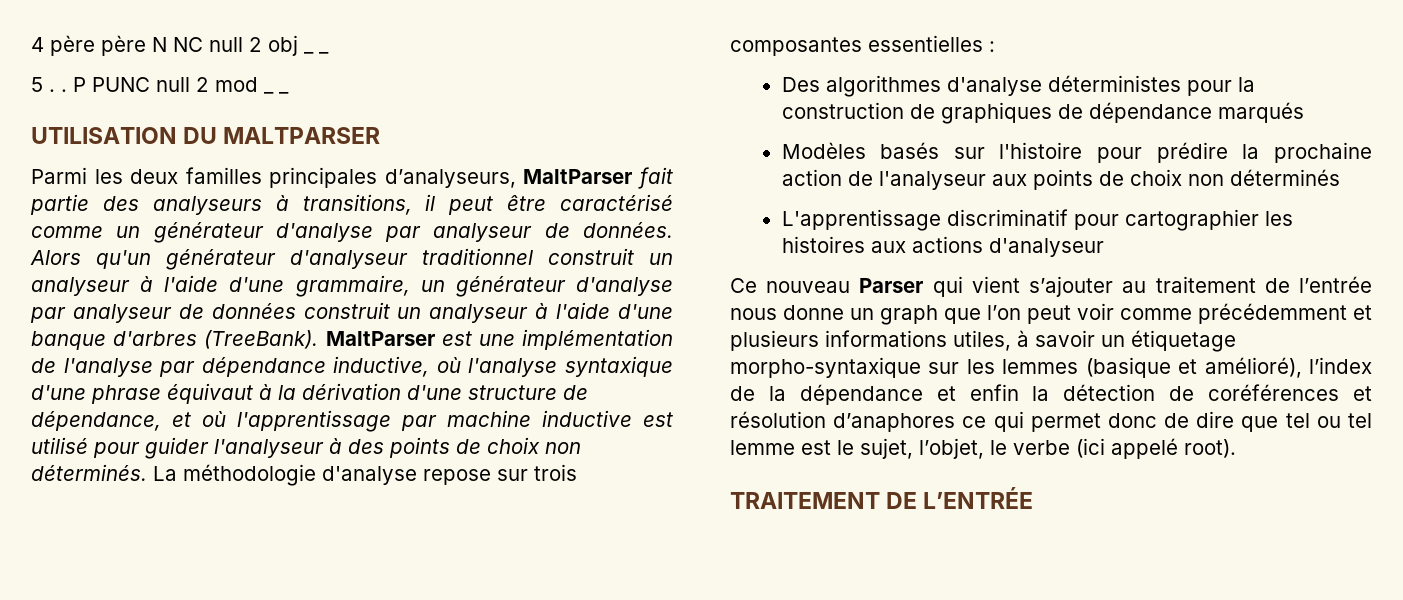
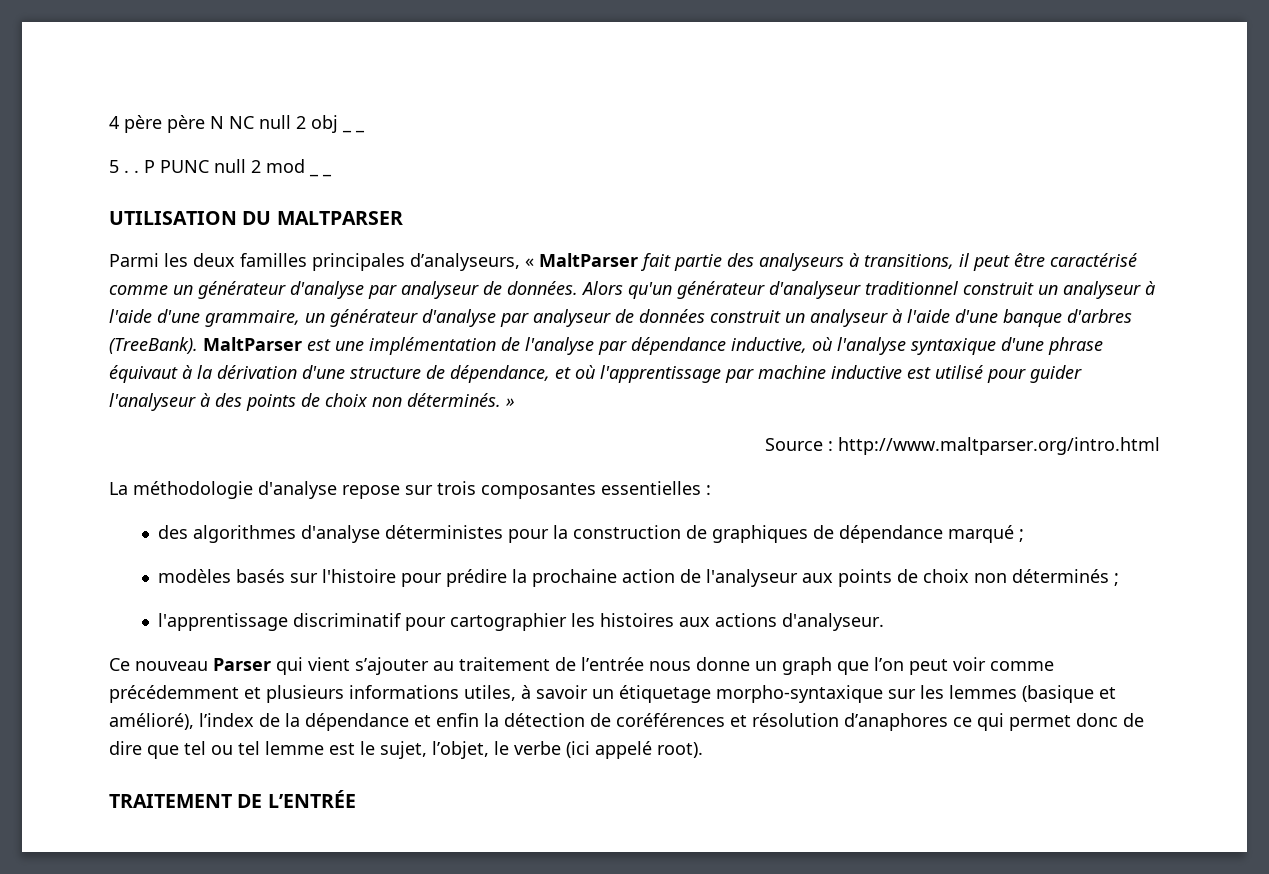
(516, 178) none -> [525,258,534,267] «
(147, 472) none -> [506,398,515,407] [765,437,1160,455] » // Source : http://www.maltparser.org/intro.html //
[781,77,820,92] Des -> [157,525,188,539] des
[1217,102,1304,123] [781,142,866,159] marqués // Modèles -> [947,525,1024,543] [157,569,231,583] marqué ; // modèles
[781,209,941,231] // L'apprentissage -> [1113,573,1119,586] [157,613,288,631] ; // l'apprentissage
[988,238,1104,257] d'analyseur -> [781,613,884,631] d'analyseur.

